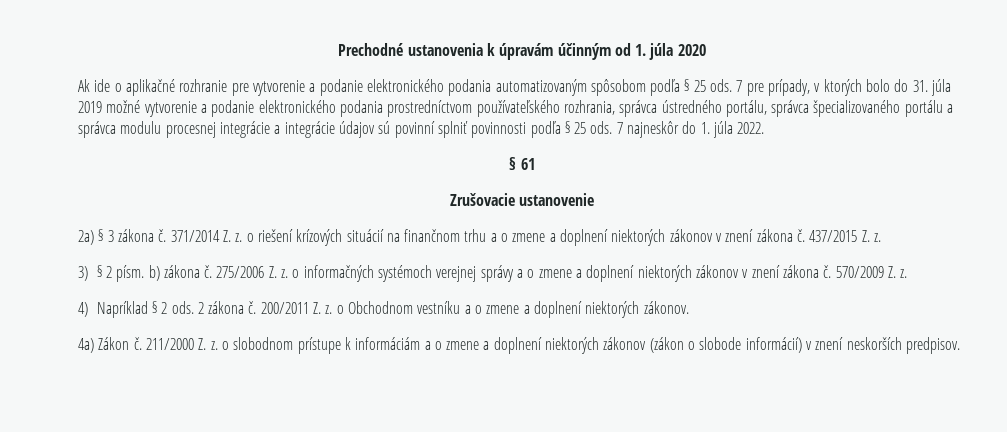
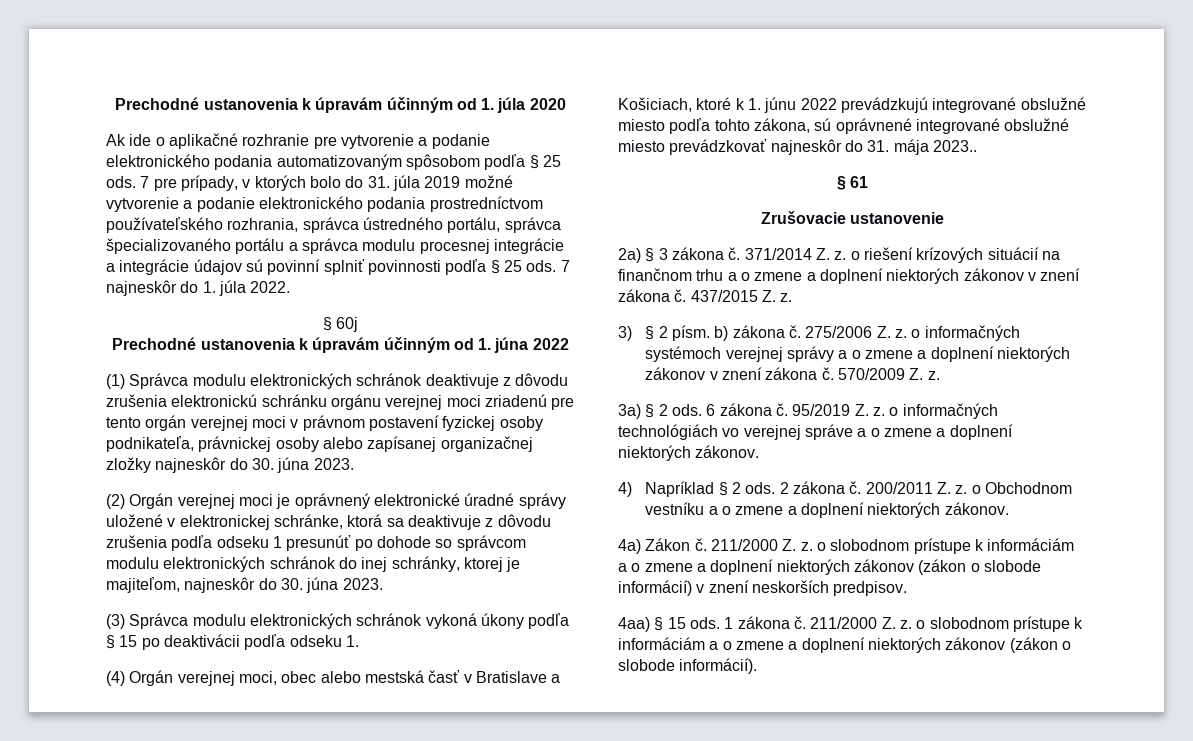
(765, 128) none -> [322,317,359,332] [112,337,569,353] [106,373,569,389] [106,394,575,410] [106,415,543,431] [106,436,533,452] [106,457,354,473] [106,493,566,509] [106,514,551,530] [106,535,526,551] [106,556,521,572] [106,577,383,593] [106,613,570,629] [106,634,359,650] [106,670,561,686] [618,97,1086,113] [618,118,1070,134] [618,139,977,155] // § 60j // Prechodné ustanovenia k úpravám účinným od 1. júna 2022 // (1) Správca modulu elektronických schránok deaktivuje z dôvodu zrušenia elektronickú schránku orgánu verejnej moci zriadenú pre tento orgán verejnej moci v právnom postavení fyzickej osoby podnikateľa, právnickej osoby alebo zapísanej organizačnej zložky najneskôr do 30. júna 2023. // (2) Orgán verejnej moci je oprávnený elektronické úradné správy uložené v elektronickej schránke, ktorá sa deaktivuje z dôvodu zrušenia podľa odseku 1 presunúť po dohode so správcom modulu elektronických schránok do inej schránky, ktorej je majiteľom, najneskôr do 30. júna 2023. // (3) Správca modulu elektronických schránok vykoná úkony podľa § 15 po deaktivácii podľa odseku 1. // (4) Orgán verejnej moci, obec alebo mestská časť v Bratislave a Košiciach, ktoré k 1. júnu 2022 prevádzkujú integrované obslužné miesto podľa tohto zákona, sú oprávnené integrované obslužné miesto prevádzkovať najneskôr do 31. mája 2023..
(908, 273) none -> [618,403,998,419] [618,424,1013,440] [618,445,760,461] // 3a) § 2 ods. 6 zákona č. 95/2019 Z. z. o informačných technológiách vo verejnej správe a o zmene a doplnení niektorých zákonov.
(961, 345) none -> [618,616,1084,632] [618,637,1071,653] [618,658,758,674] // 4aa) § 15 ods. 1 zákona č. 211/2000 Z. z. o slobodnom prístupe k informáciám a o zmene a doplnení niektorých zákonov (zákon o slobode informácií).

